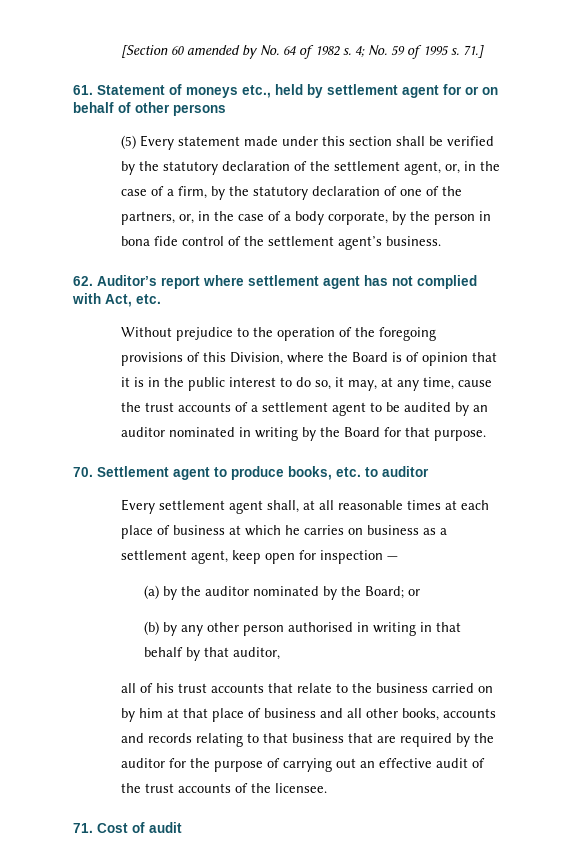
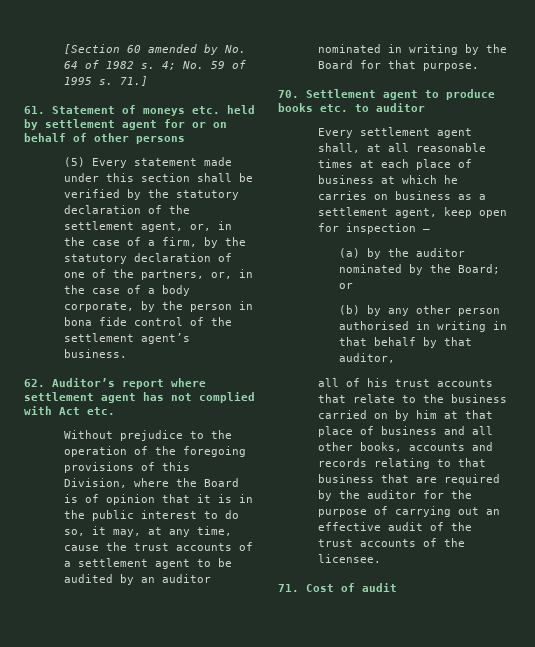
[242,85,271,98] etc., -> [192,106,220,114] etc.
[105,294,132,307] Act, -> [59,407,80,415] Act
[288,466,332,480] books, -> [278,103,313,112] books

